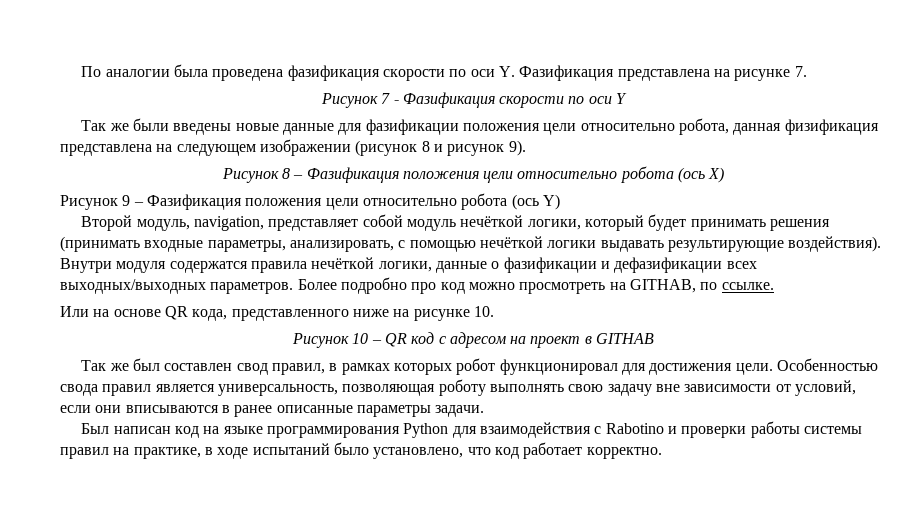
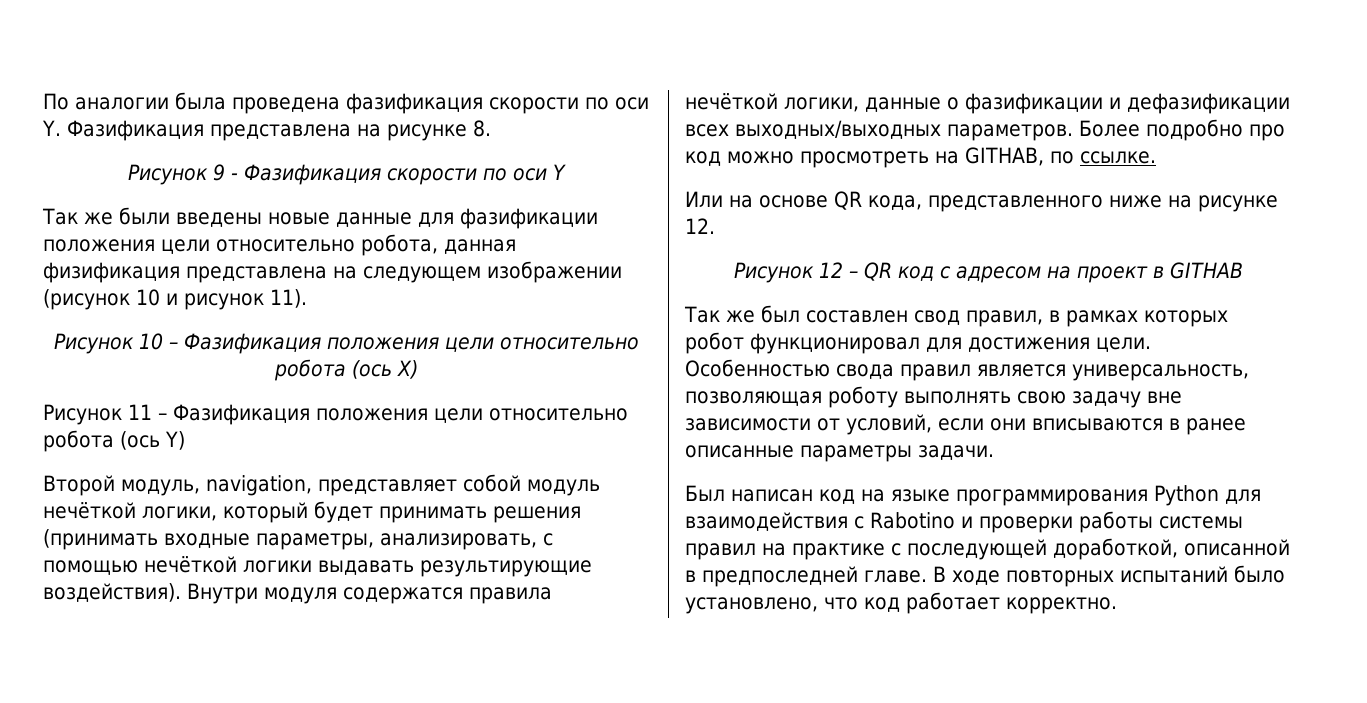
[794,66,807,77] [320,93,391,108] 7. // Рисунок 7 -> [472,120,491,137] [128,164,225,185] 8. // Рисунок 9
[421,141,430,152] 8 -> [136,289,160,306] 10
[508,140,526,156] [221,168,290,183] 9). // Рисунок 8 -> [270,289,307,308] [54,333,163,354] 11). // Рисунок 10
[122,195,131,206] 9 -> [128,404,152,420] 11
[473,306,494,317] [291,333,369,348] 10. // Рисунок 10 -> [685,218,715,234] [734,262,843,283] 12. // Рисунок 12
[133,447,249,459] практике, в ходе -> [792,538,1290,560] [685,566,1114,587] практике с последующей доработкой, описанной в предпоследней главе. В ходе повторных

